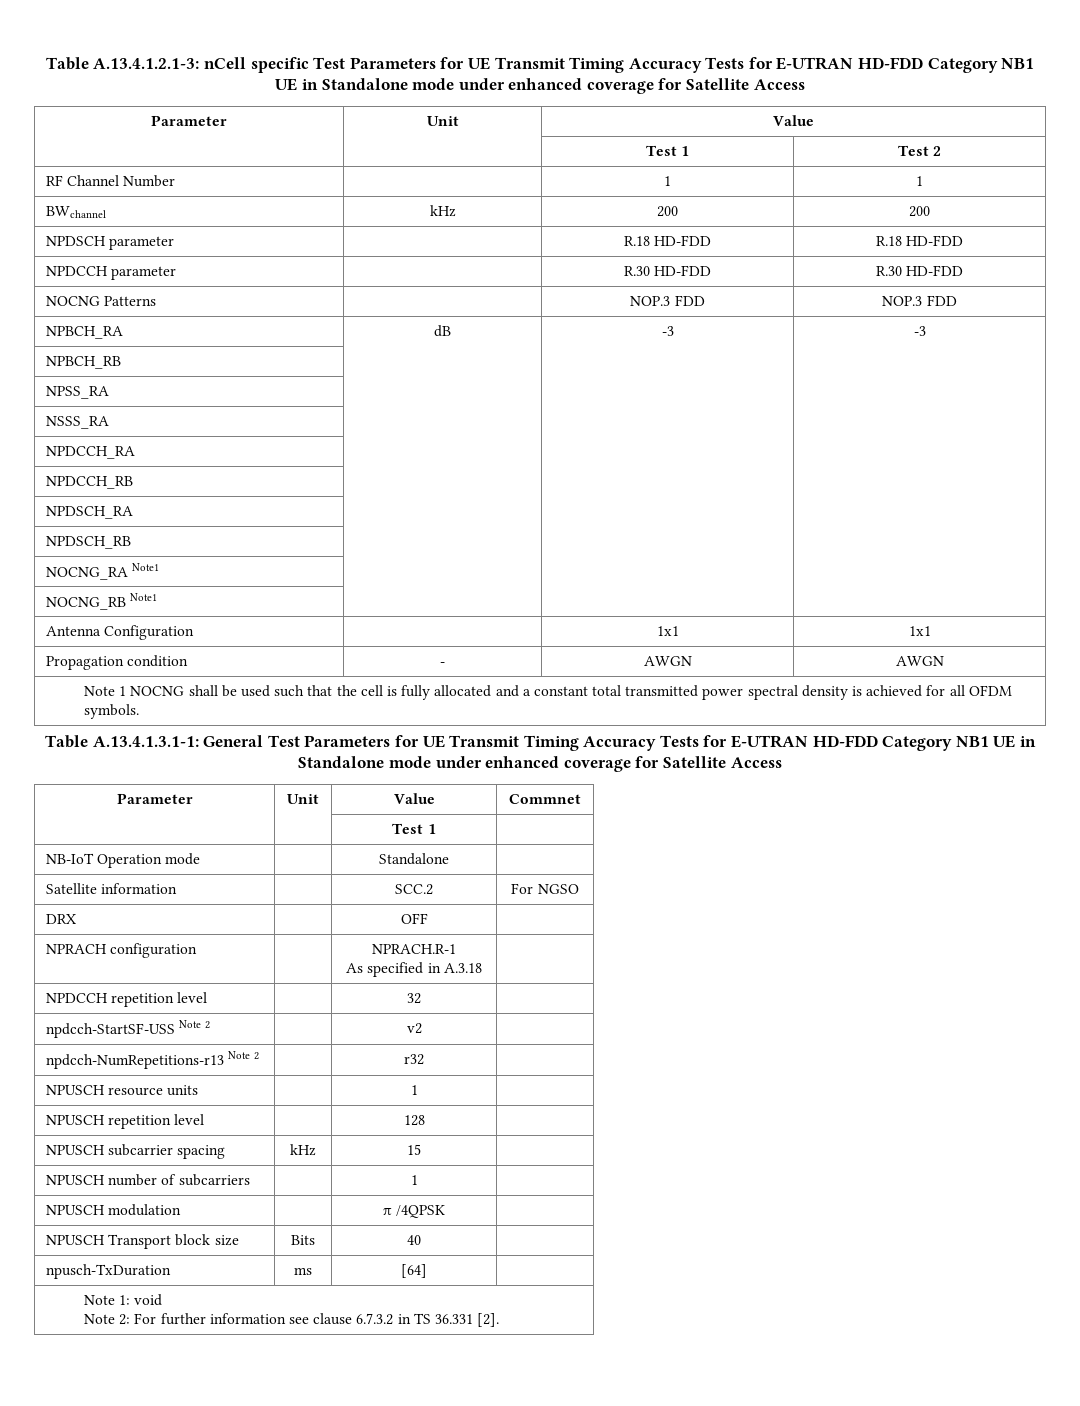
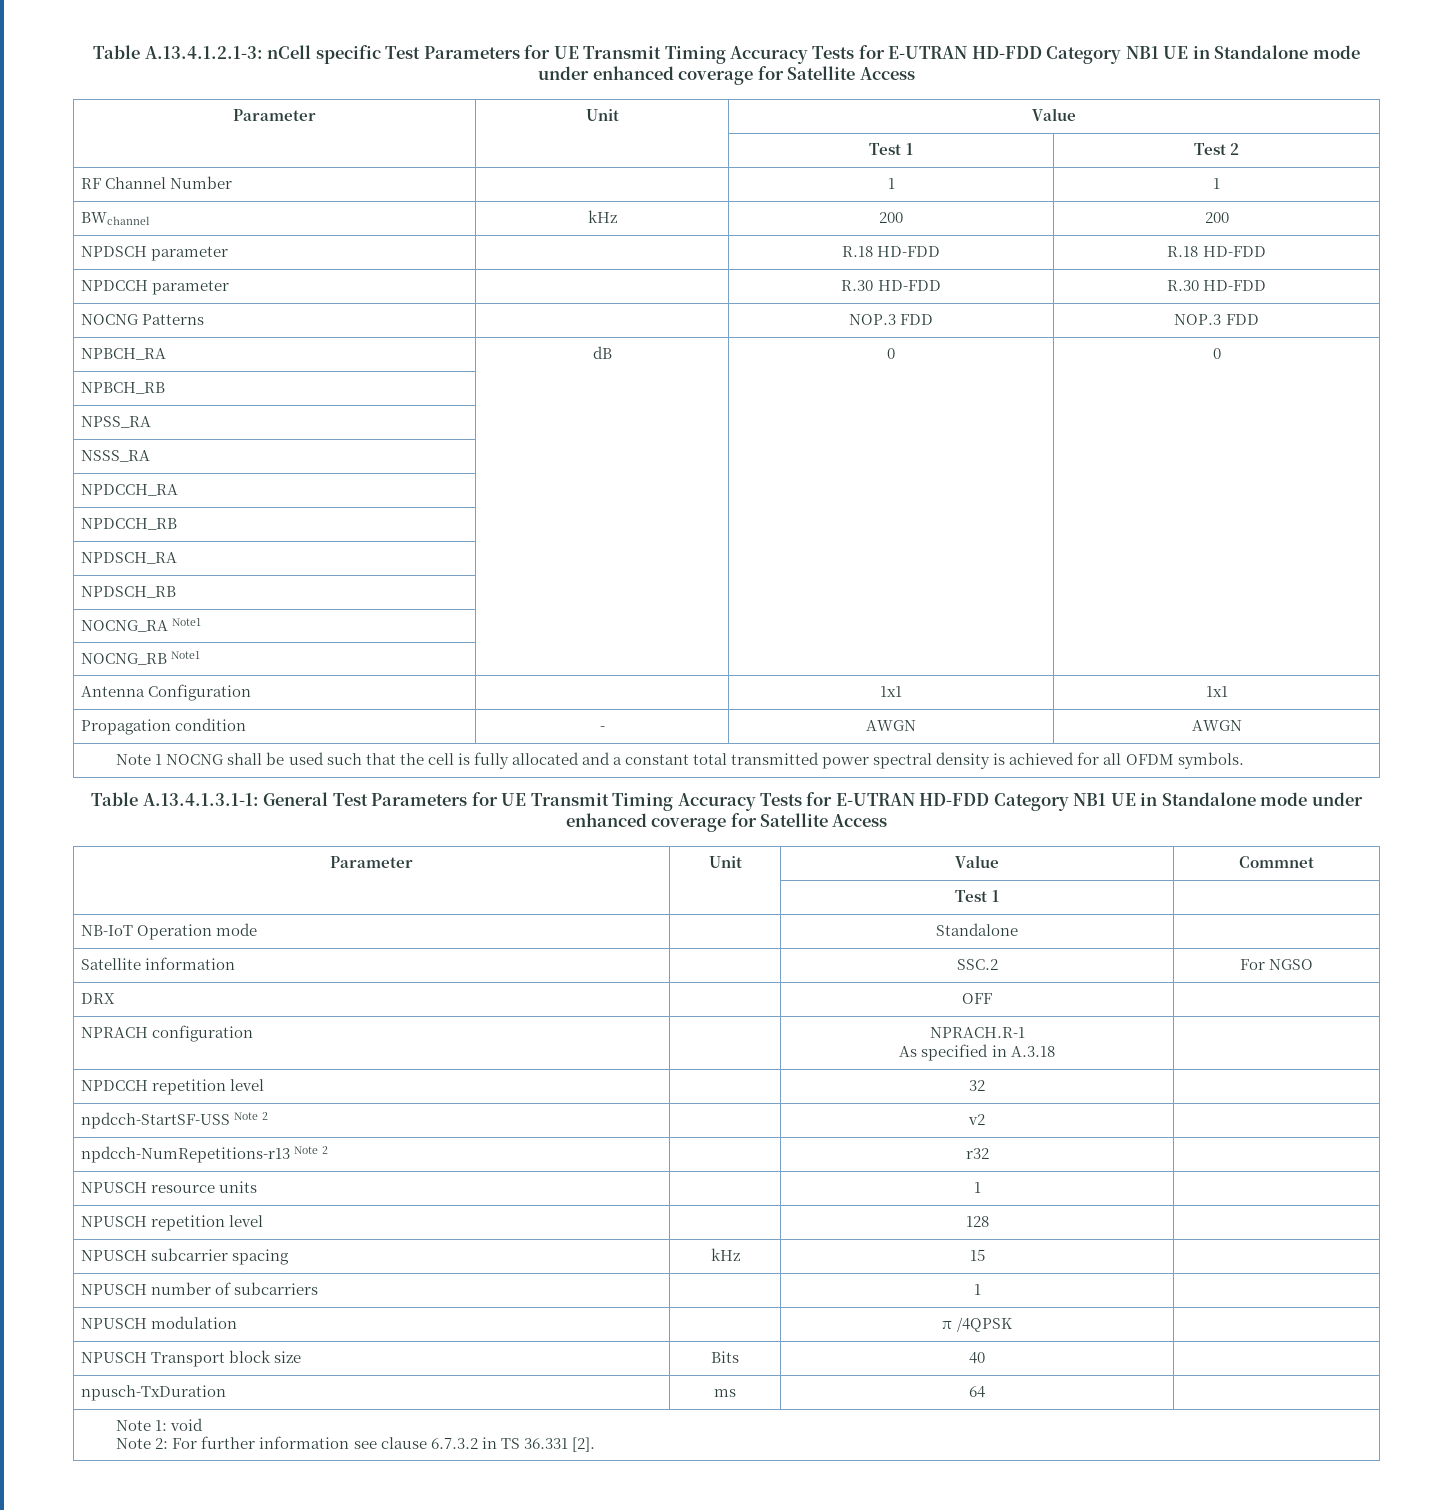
[661,326,674,336] [913,326,926,336] -3 | -3 -> [887,348,895,359] [1212,348,1221,359] 0 | 0
[395,884,433,895] SCC.2 -> [956,959,998,970] SSC.2
[401,1264,427,1278] [64] -> [969,1386,985,1398] 64

